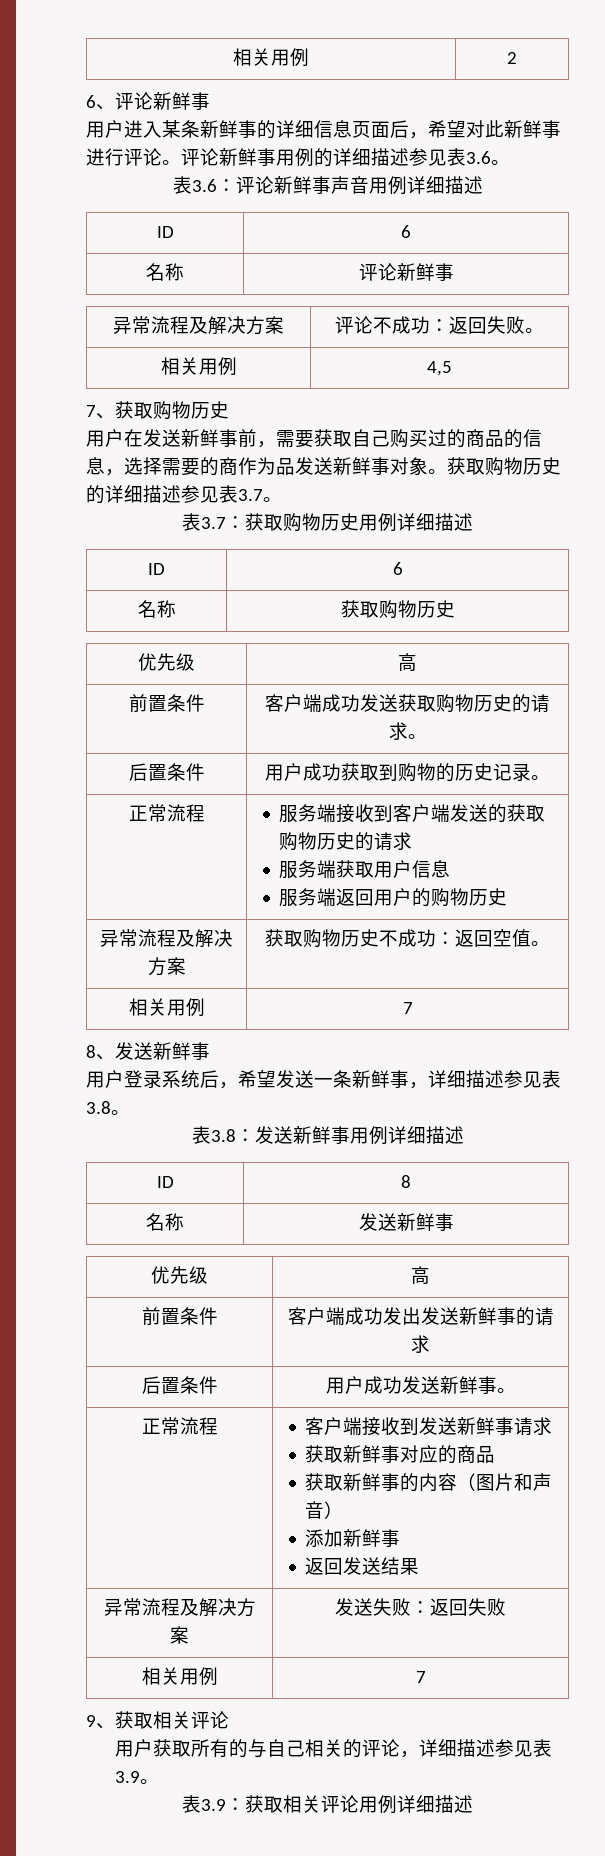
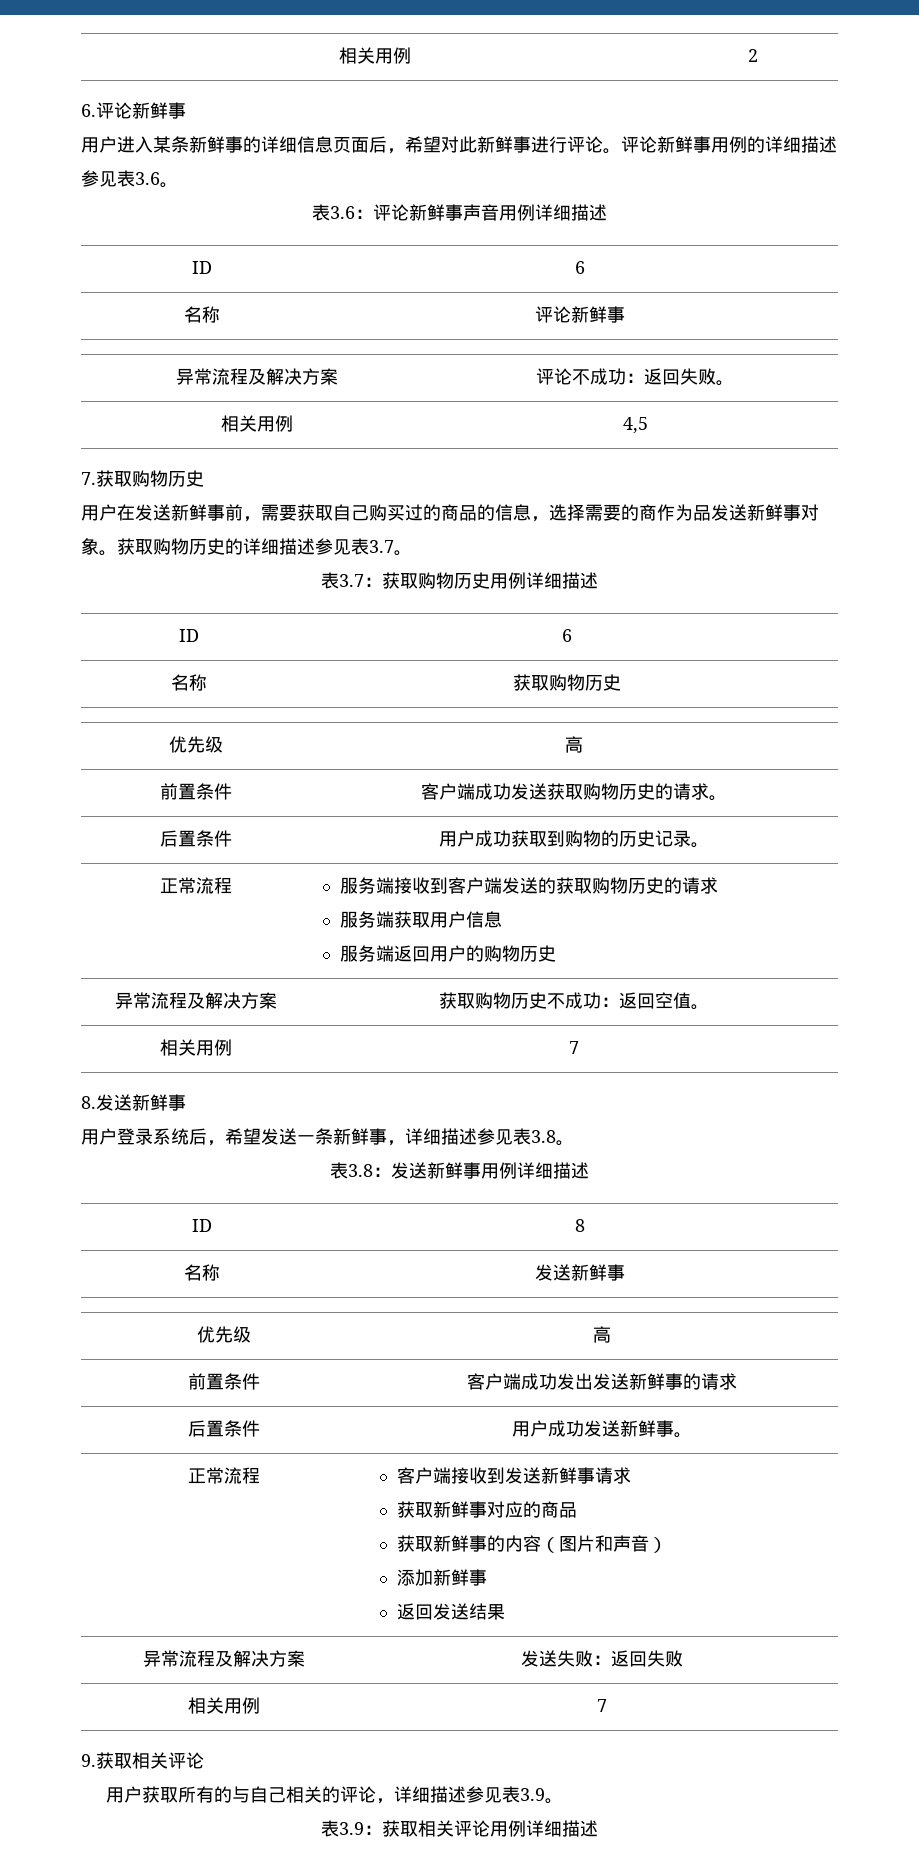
[86,95,115,110] 6、 -> [81,104,96,117] 6.
[86,405,115,419] 7、 -> [81,472,96,485] 7.
[86,1045,115,1060] 8、 -> [81,1096,96,1109] 8.
[86,1715,115,1729] 9、 -> [81,1754,96,1767] 9.

